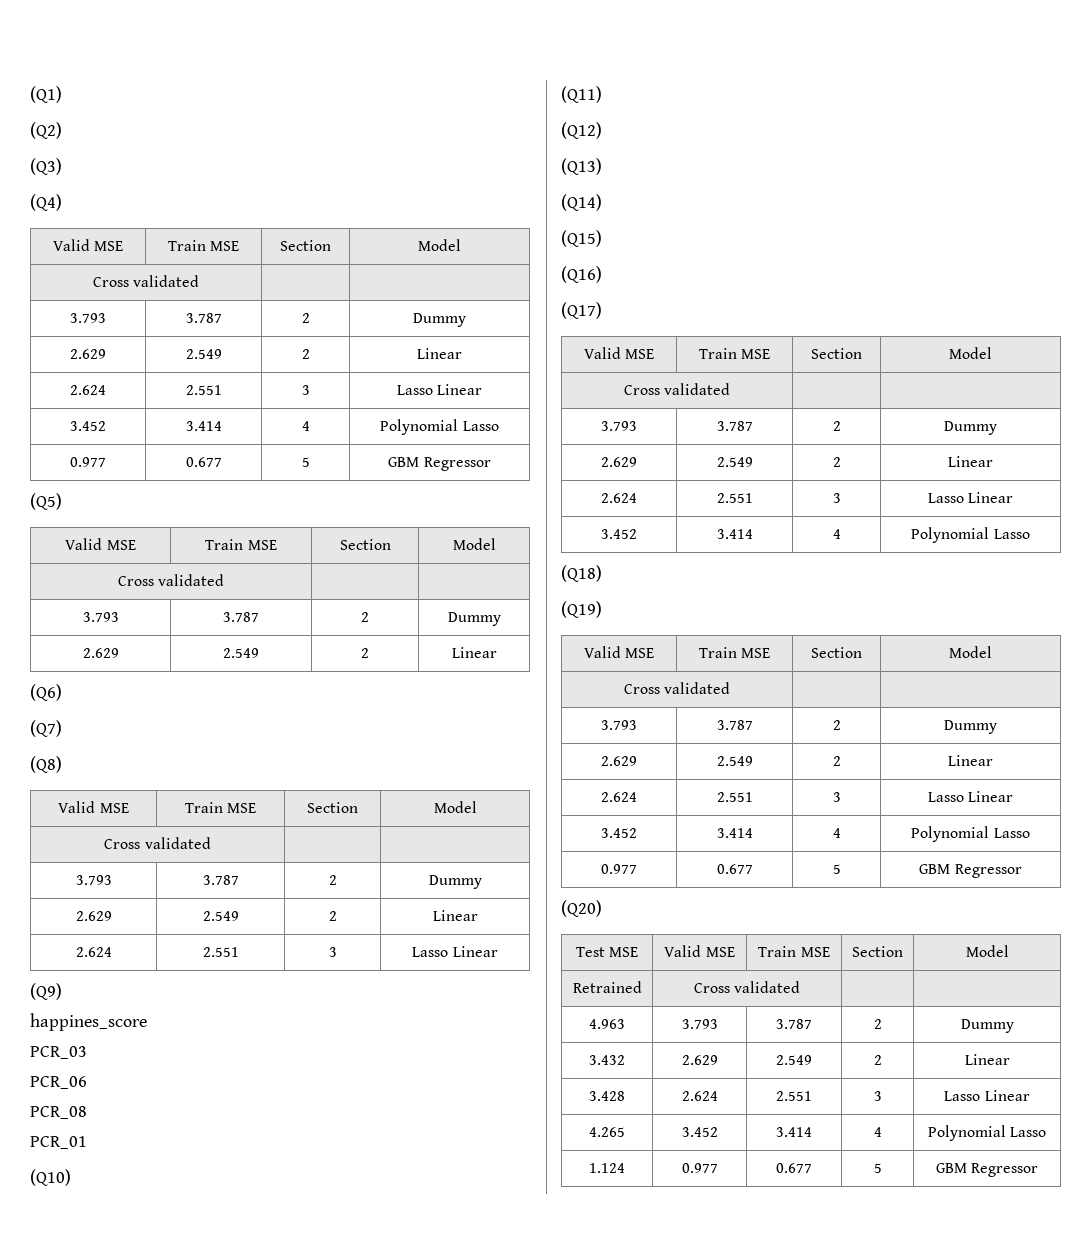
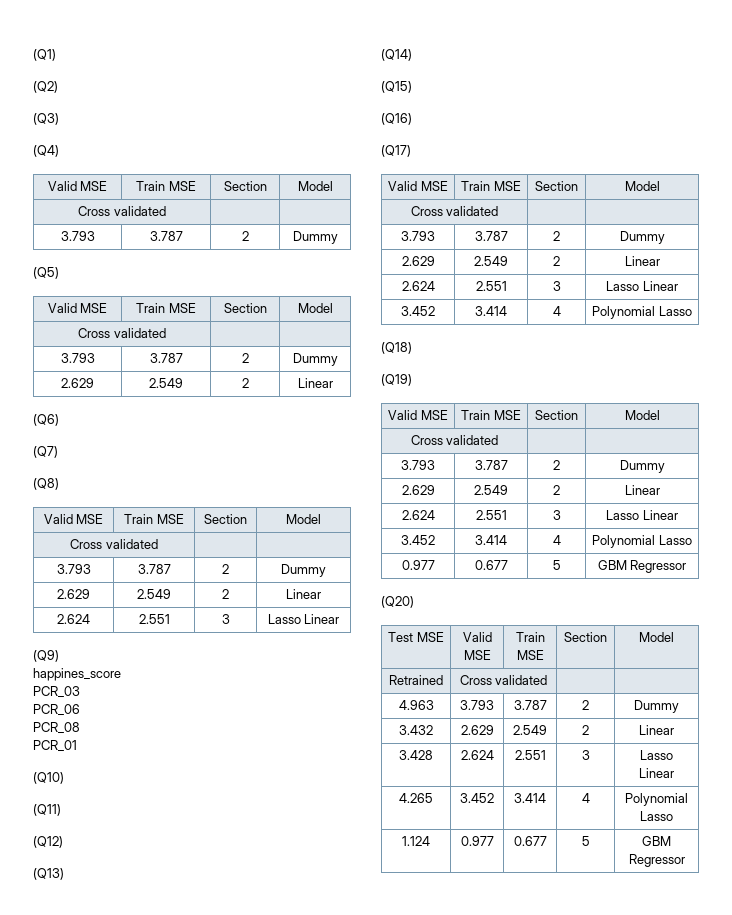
[70,349,106,359] [185,349,222,359] [301,349,310,359] [417,348,462,359] [70,385,106,395] [185,385,222,395] [301,385,310,395] [396,384,483,395] [70,421,106,431] [185,421,222,431] [301,421,310,431] [380,419,499,435] [70,457,106,467] [185,457,222,467] [301,457,310,467] [388,457,491,471] // 2.629 | 2.549 | 2 | Linear // 2.624 | 2.551 | 3 | Lasso Linear // 3.452 | 3.414 | 4 | Polynomial Lasso // 0.977 | 0.677 | 5 | GBM Regressor -> (338, 237) none

